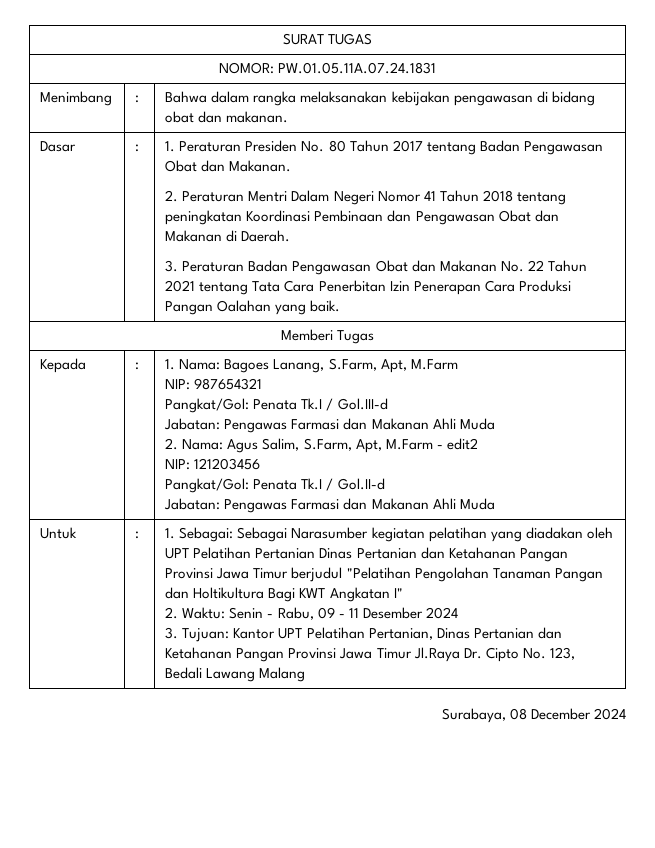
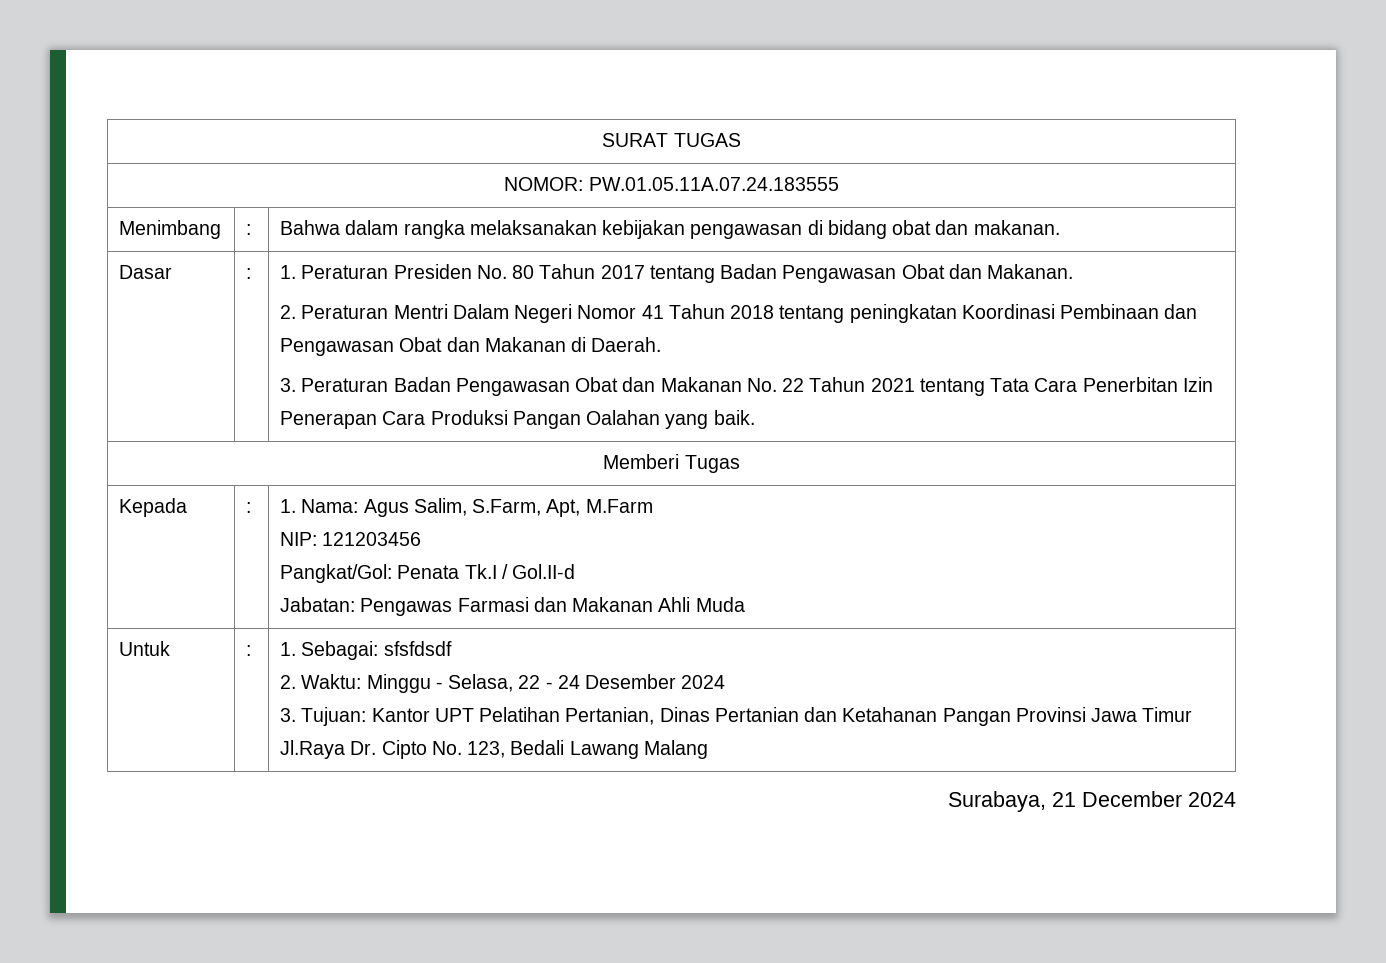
[278,62,437,74] PW.01.05.11A.07.24.1831 -> [588,177,839,191] PW.01.05.11A.07.24.183555
[224,358,458,373] [165,378,263,390] [165,398,388,413] [164,418,495,433] [165,438,224,450] Bagoes Lanang, S.Farm, Apt, M.Farm // NIP: 987654321 // Pangkat/Gol: Penata Tk.I / Gol.III-d // Jabatan: Pengawas Farmasi dan Makanan Ahli Muda // 2. Nama: -> (359, 506) none
[436,438,478,450] - edit2 -> (653, 506) none
[237,527,613,542] [165,547,568,562] [165,567,603,582] [165,587,403,602] [165,607,359,620] Sebagai Narasumber kegiatan pelatihan yang diadakan oleh UPT Pelatihan Pertanian Dinas Pertanian dan Ketahanan Pangan Provinsi Jawa Timur berjudul "Pelatihan Pengolahan Tanaman Pangan dan Holtikultura Bagi KWT Angkatan I" // 2. Waktu: Senin - Rabu, 09 - 11 -> [383,641,452,656] [280,674,580,693] sfsfdsdf // 2. Waktu: Minggu - Selasa, 22 - 24
[509,708,527,720] 08 -> [1052,792,1076,807] 21

